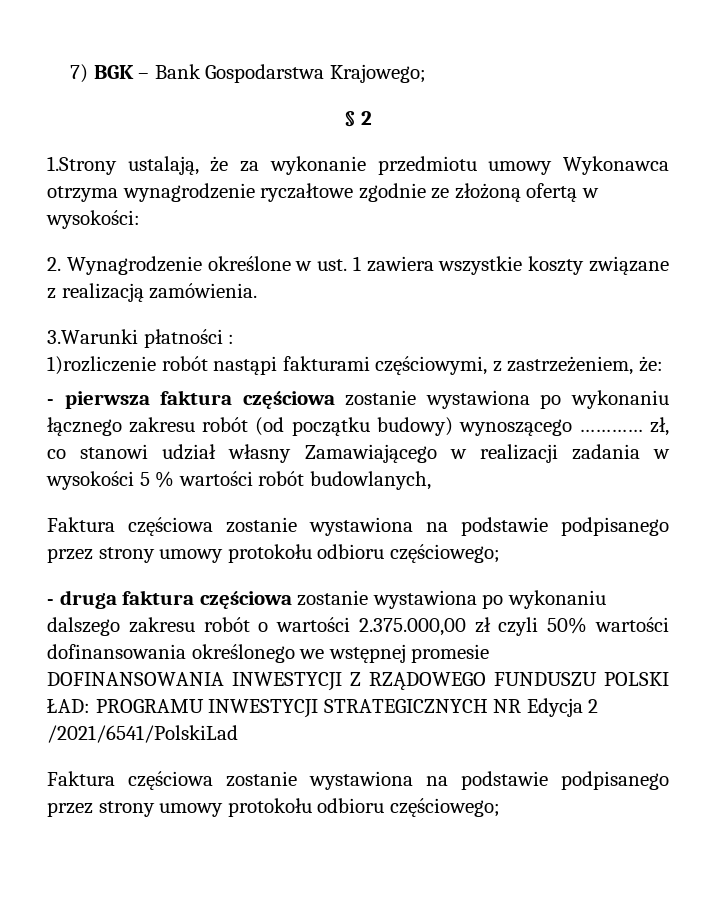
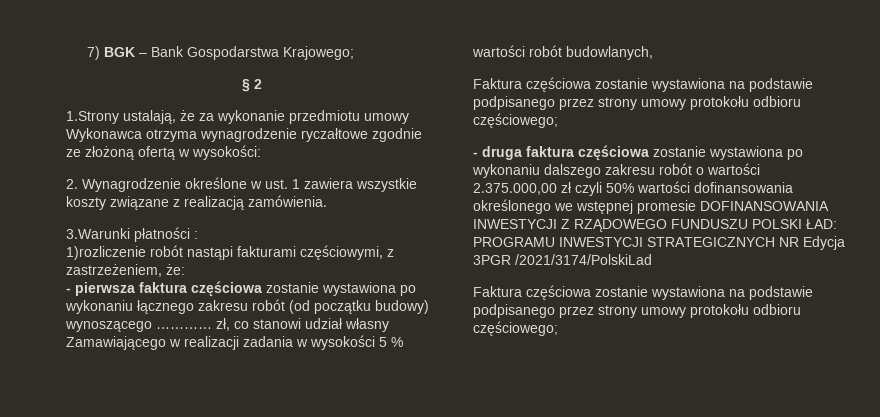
[588,699,599,713] [47,725,238,743] 2 /2021/6541/PolskiLad -> [473,254,652,265] 3PGR /2021/3174/PolskiLad

